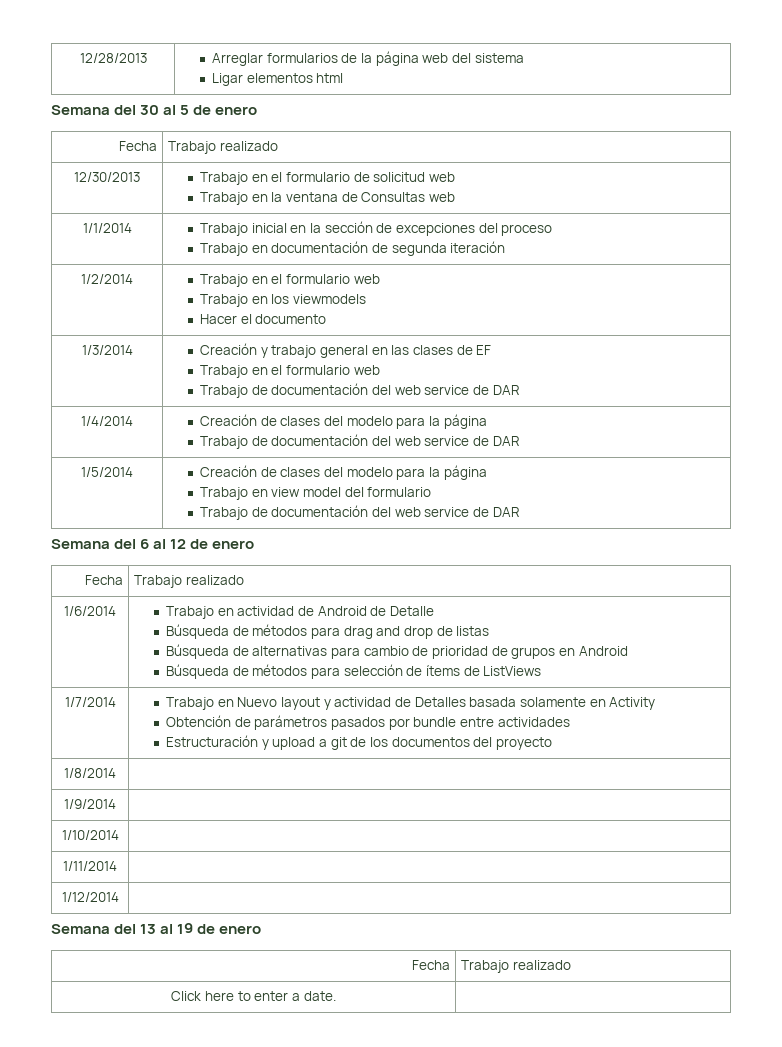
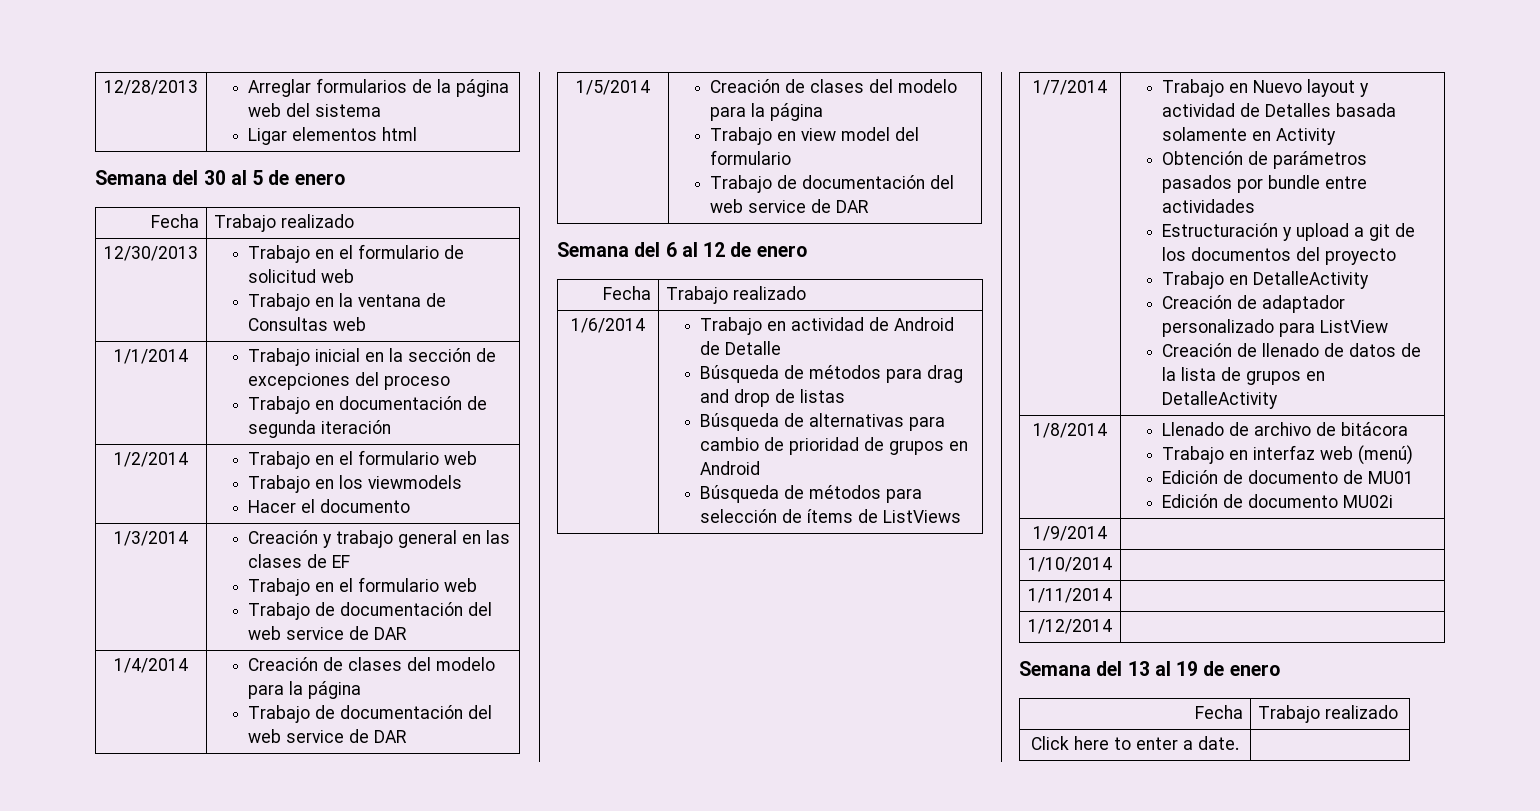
[64,768,116,778] // 1/8/2014 | -> [1162,271,1370,289] [1162,295,1346,313] [1162,319,1389,337] [1162,343,1422,357] [1162,367,1326,385] [1162,391,1279,409] [1033,423,1107,438] [1162,422,1409,436] [1162,445,1414,465] [1162,470,1415,484] [1162,494,1394,508] // Trabajo en DetalleActivity // Creación de adaptador personalizado para ListView // Creación de llenado de datos de la lista de grupos en DetalleActivity // 1/8/2014 | Llenado de archivo de bitácora // Trabajo en interfaz web (menú) // Edición de documento de MU01 // Edición de documento MU02i

